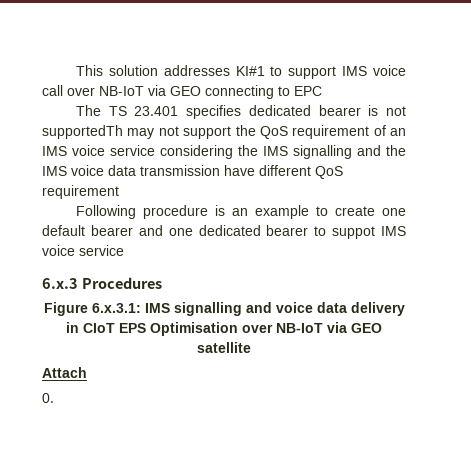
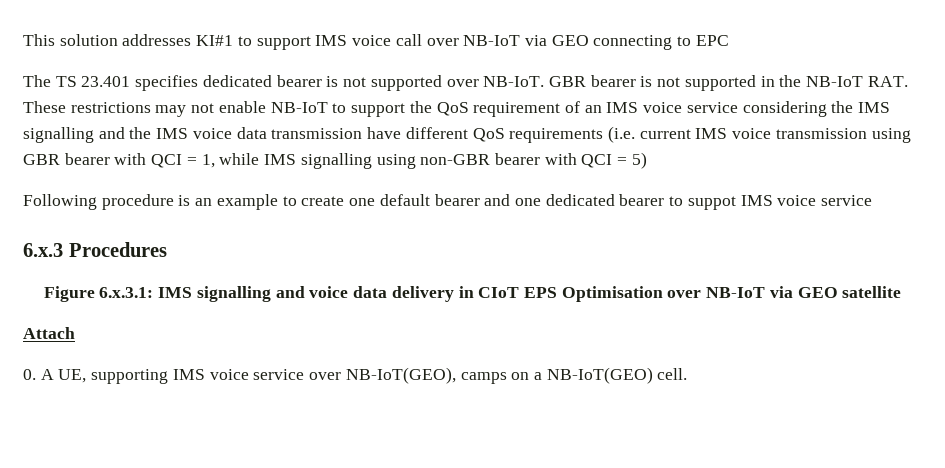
[42,125,179,139] supportedTh may not -> [370,75,908,91] [23,101,347,117] supported over NB-IoT. GBR bearer is not supported in the NB-IoT RAT. These restrictions may not enable NB-IoT to
[42,185,119,199] requirement -> [509,126,911,143] [23,152,647,169] requirements (i.e. current IMS voice transmission using GBR bearer with QCI = 1, while IMS signalling using non-GBR bearer with QCI = 5)
(54, 398) none -> [40,367,688,384] A UE, supporting IMS voice service over NB-IoT(GEO), camps on a NB-IoT(GEO) cell.

